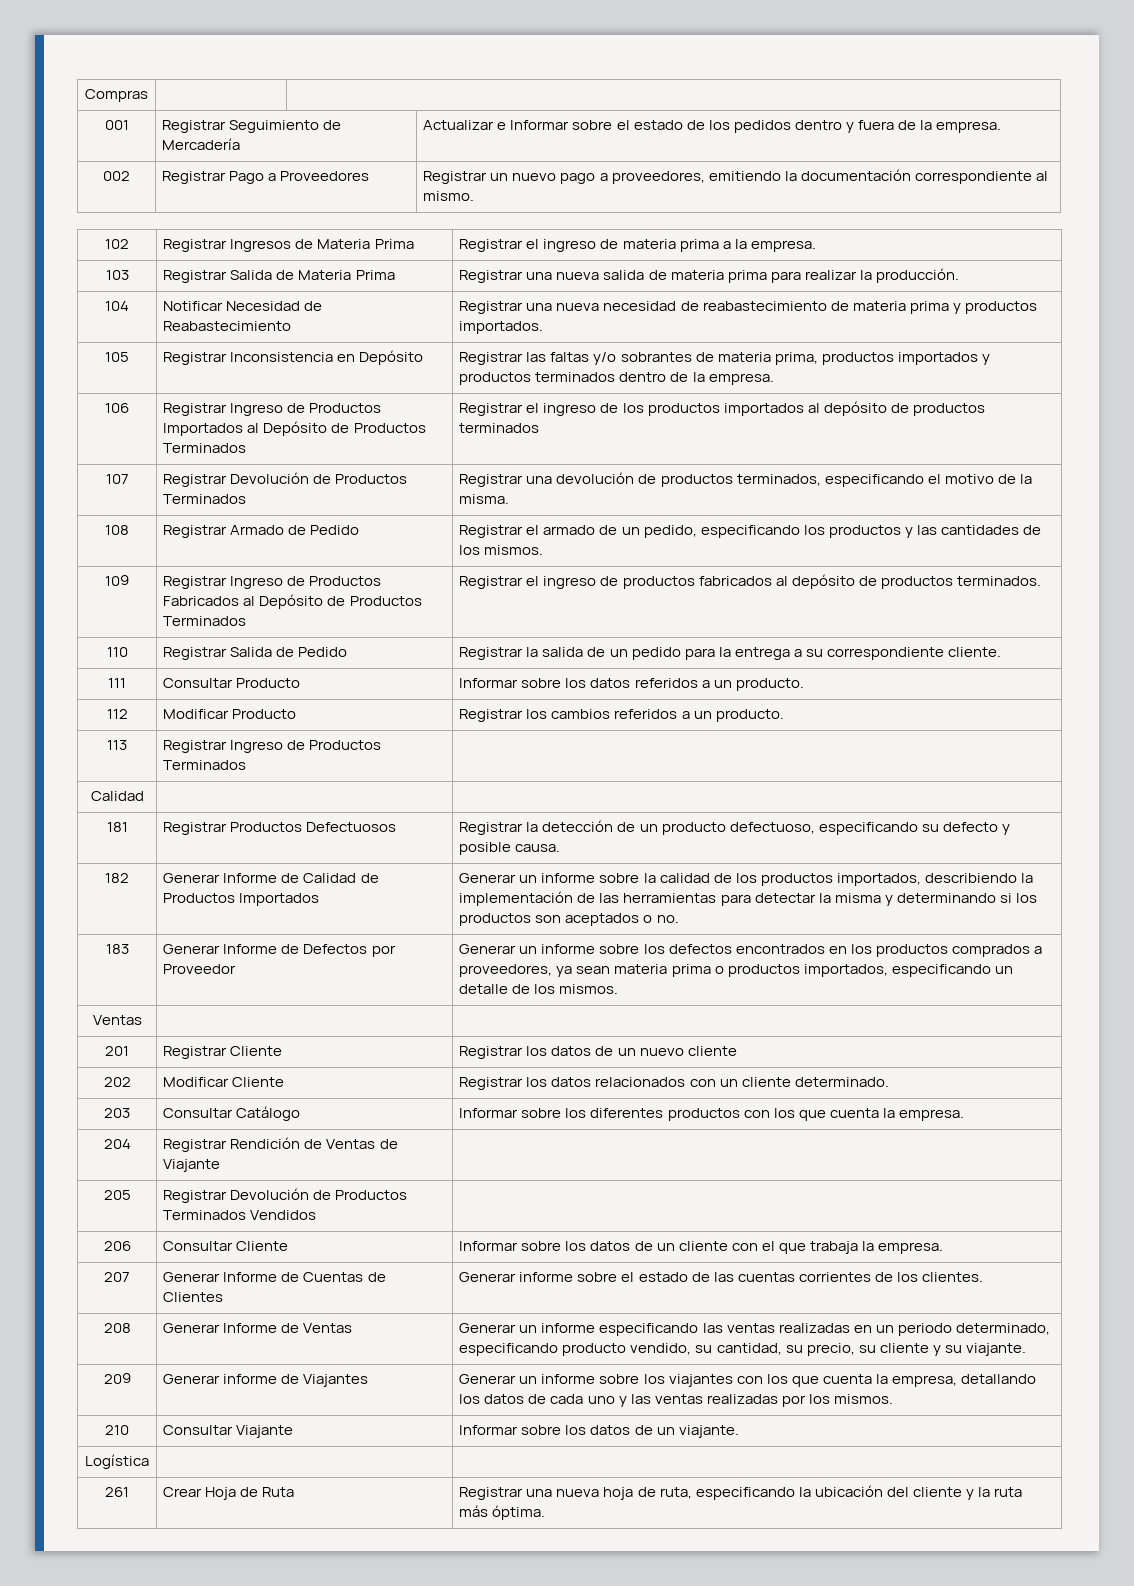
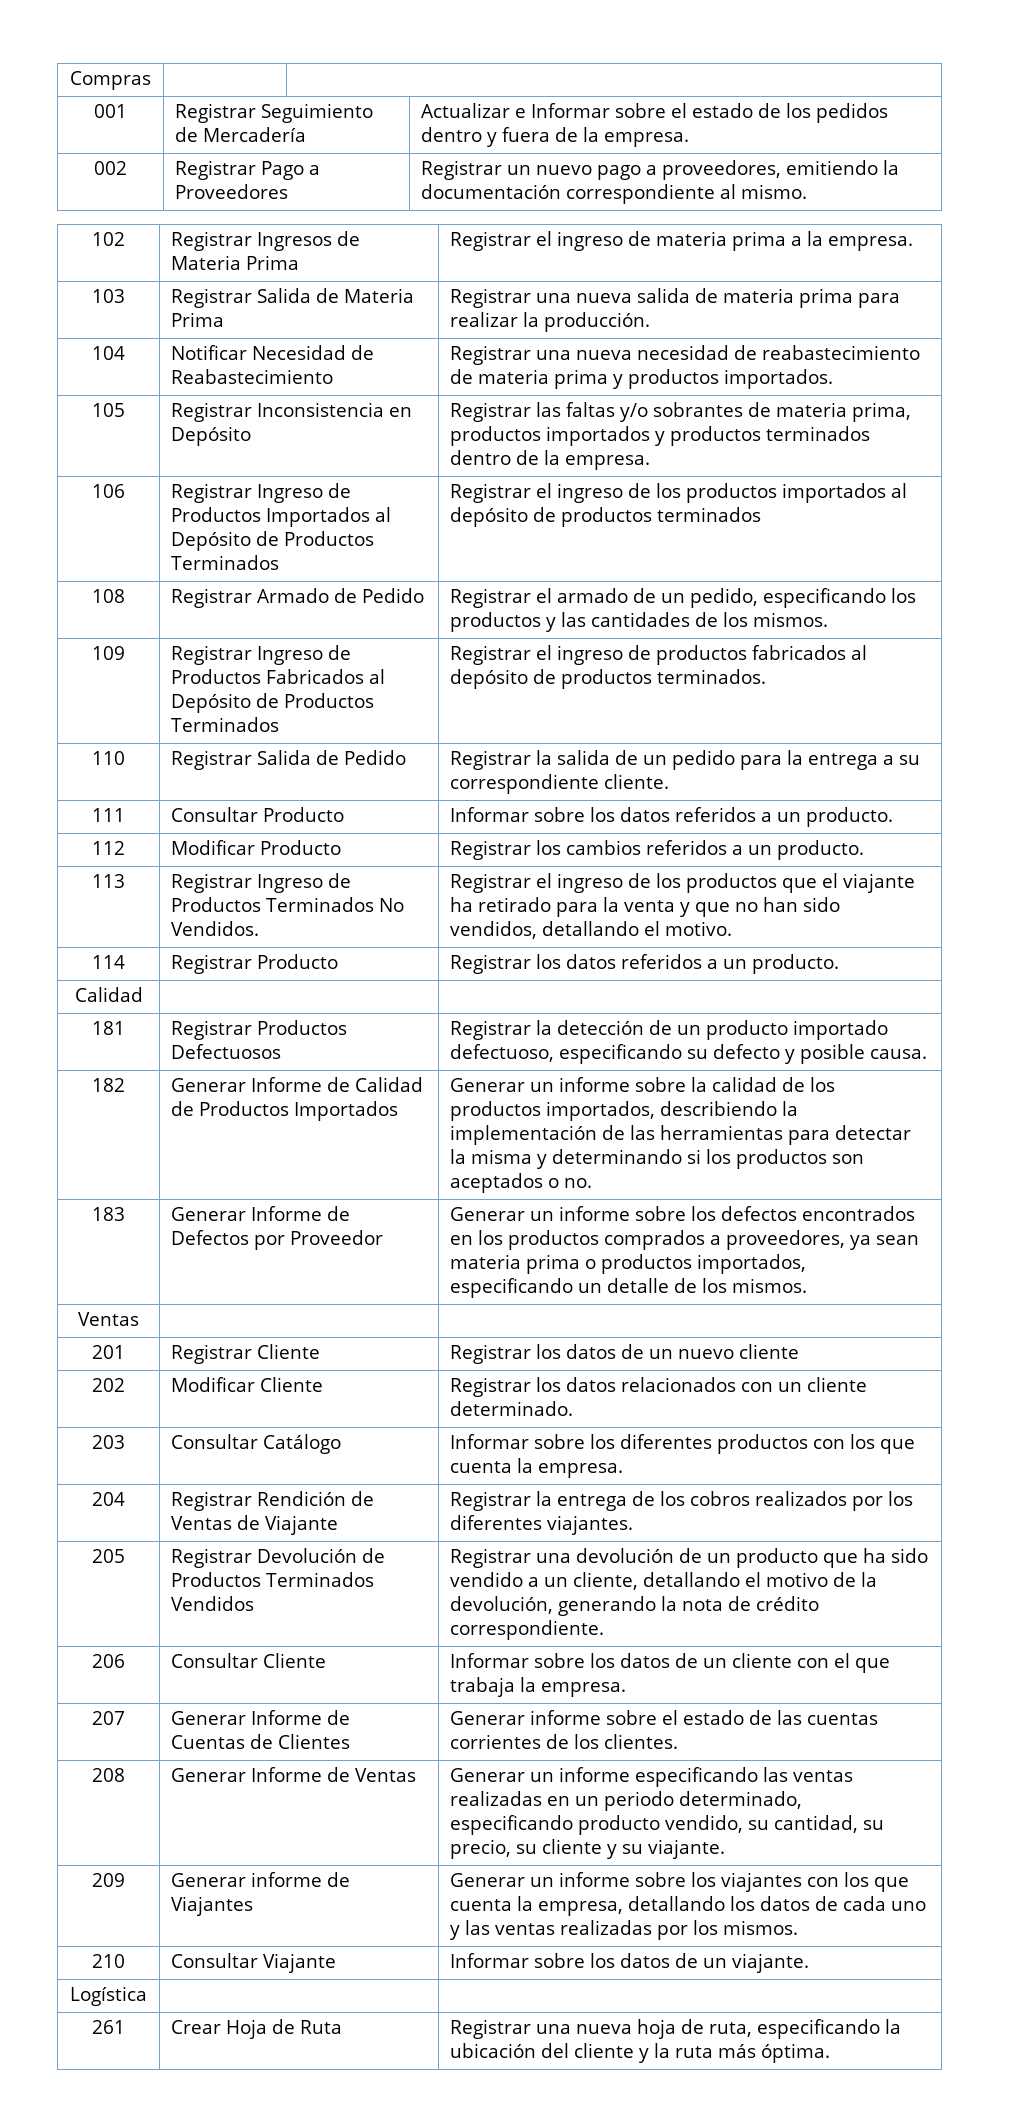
[105,474,129,484] [163,472,408,487] [163,494,247,504] [459,472,1032,487] [459,494,510,504] // 107 | Registrar Devolución de Productos Terminados | Registrar una devolución de productos terminados, especificando el motivo de la misma. -> (762, 514) none
(247, 765) | -> [379,898,405,912] [171,921,260,936] [450,873,916,893] [450,897,841,917] [450,921,733,939] [92,955,125,969] [171,954,339,974] [450,954,840,974] No Vendidos. | Registrar el ingreso de los productos que el viajante ha retirado para la venta y que no han sido vendidos, detallando el motivo. // 114 | Registrar Producto | Registrar los datos referidos a un producto.
(726, 828) none -> [793,1020,889,1040] importado
(221, 1165) none -> [450,1491,914,1511] [450,1515,634,1535] Registrar la entrega de los cobros realizados por los diferentes viajantes.
(317, 1215) none -> [450,1548,929,1568] [450,1572,878,1590] [450,1596,820,1616] [450,1620,605,1640] Registrar una devolución de un producto que ha sido vendido a un cliente, detallando el motivo de la devolución, generando la nota de crédito correspondiente.

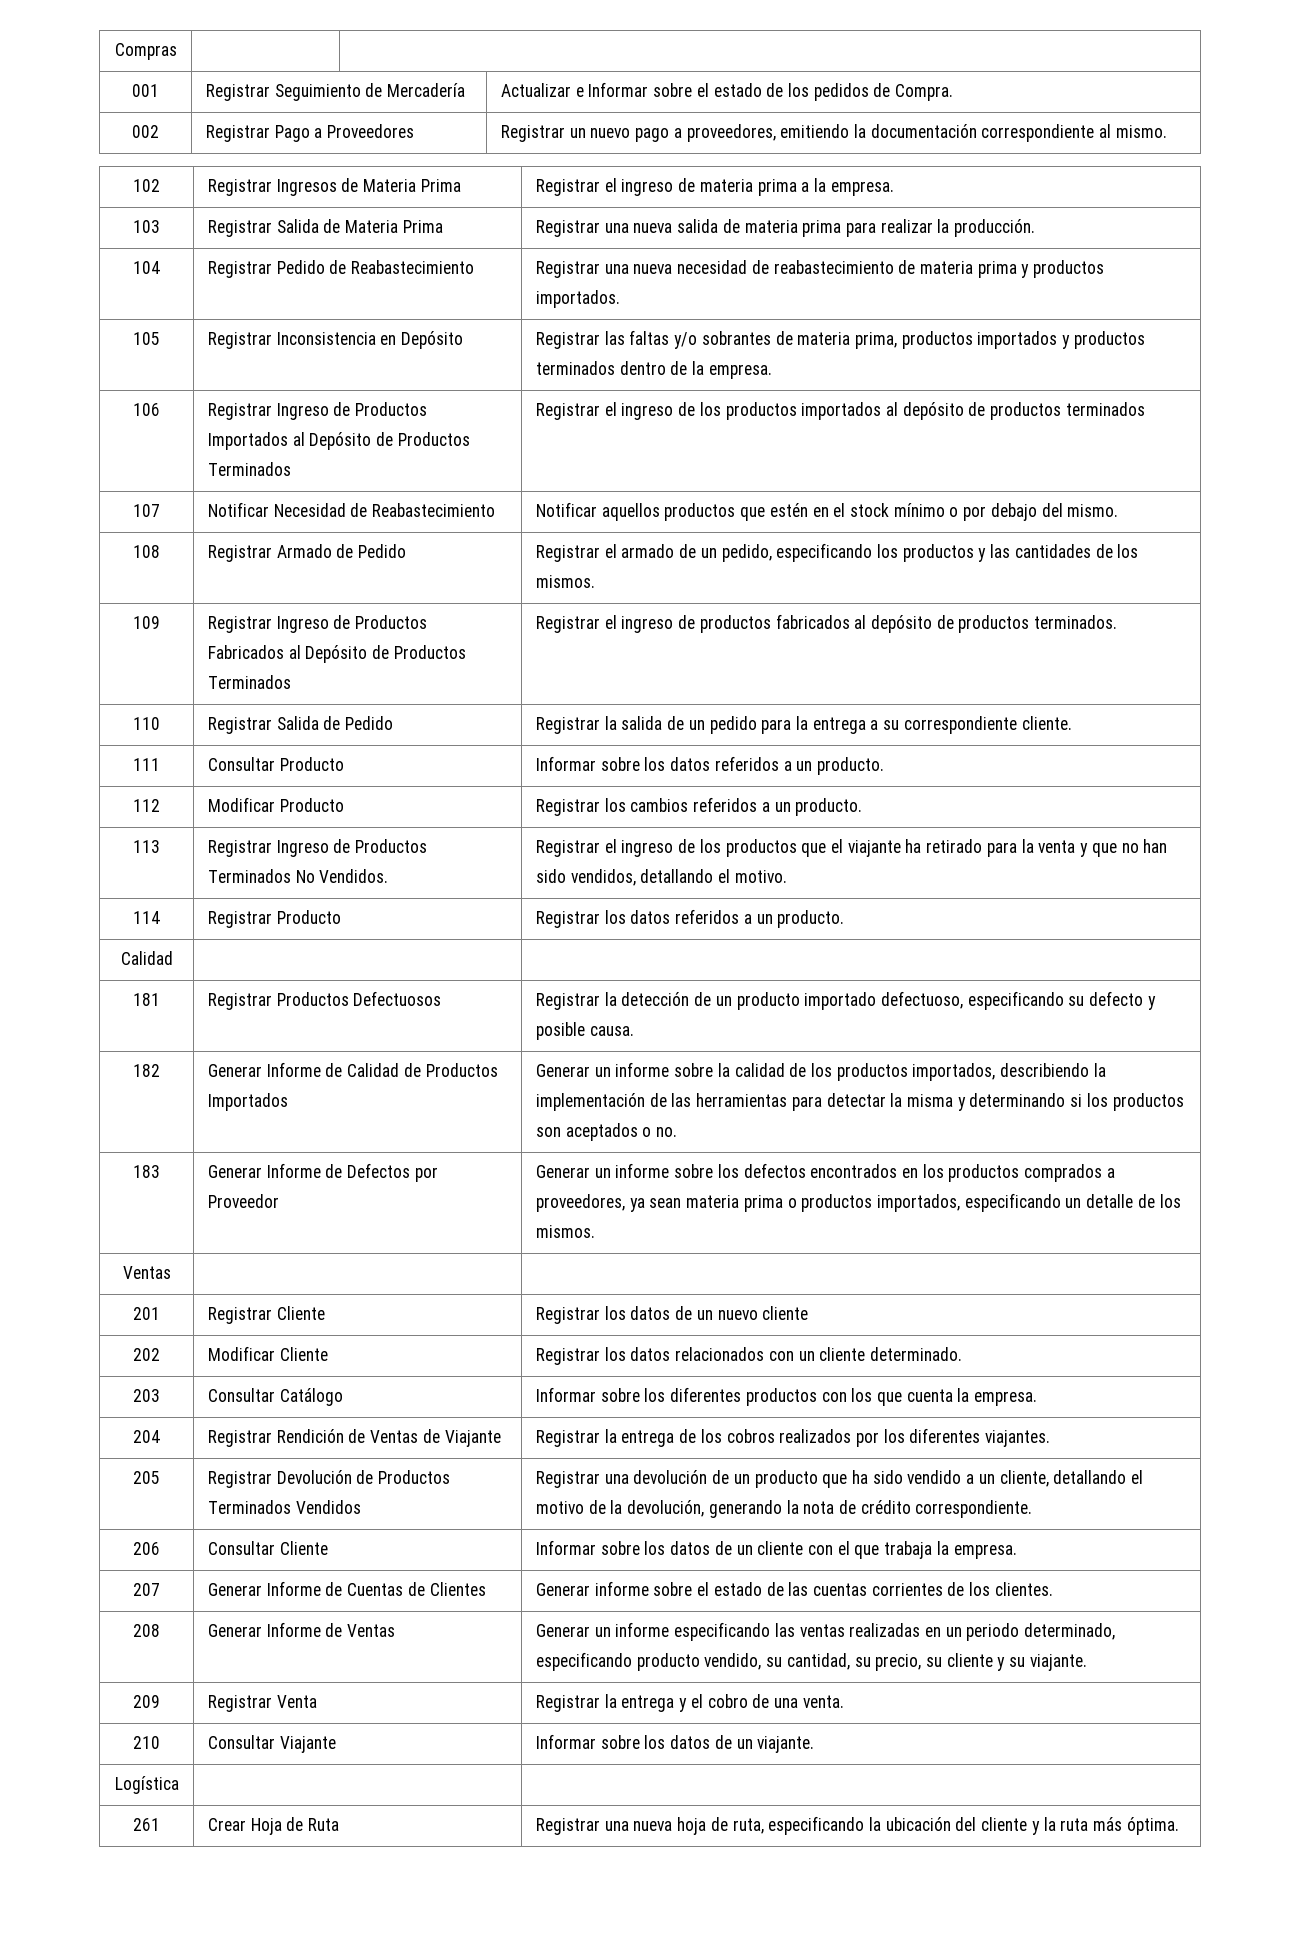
[421,127,690,147] dentro y fuera de la empresa. -> [873,83,954,101] de Compra.
[171,345,347,360] Notificar Necesidad -> [207,260,325,278] Registrar Pedido
(762, 514) none -> [133,504,160,517] [207,502,496,517] [535,502,1119,521] // 107 | Notificar Necesidad de Reabastecimiento | Notificar aquellos productos que estén en el stock mínimo o por debajo del mismo.
[171,1872,351,1887] [171,1896,254,1916] [450,1872,910,1892] [450,1896,927,1916] [450,1920,799,1940] Generar informe de Viajantes | Generar un informe sobre los viajantes con los que cuenta la empresa, detallando los datos de cada uno y las ventas realizadas por los mismos. -> [207,1695,317,1712] [535,1694,844,1712] Registrar Venta | Registrar la entrega y el cobro de una venta.

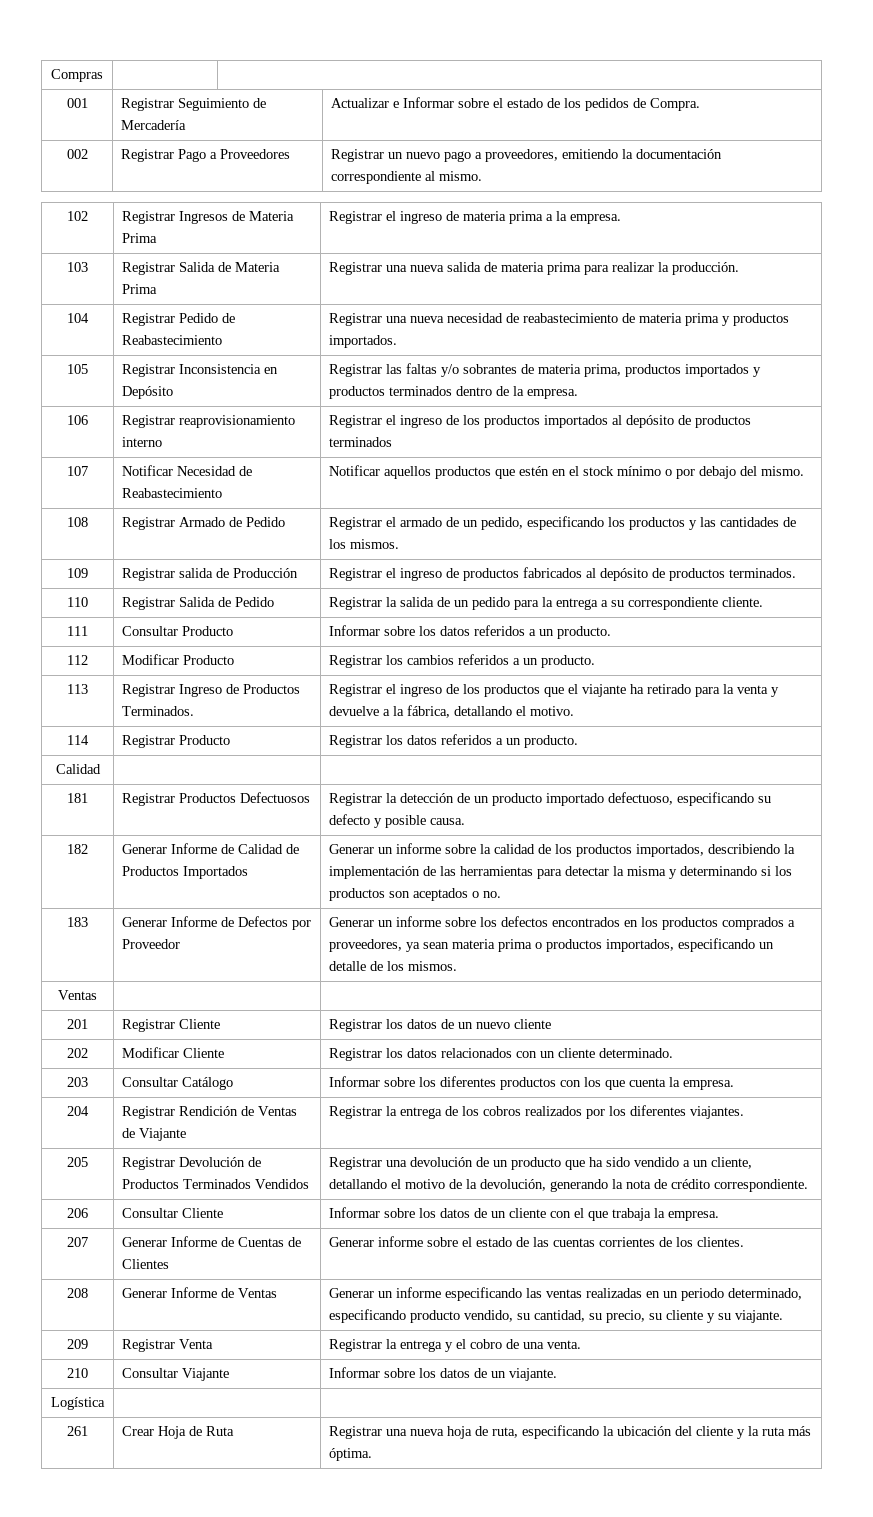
[276,402,428,420] [207,432,470,450] [207,462,291,476] Ingreso de Productos Importados al Depósito de Productos Terminados -> [179,415,296,428] [122,437,163,447] reaprovisionamiento interno
[276,615,428,633] [207,645,466,663] [207,675,291,689] Ingreso de Productos Fabricados al Depósito de Productos Terminados -> [179,568,299,578] salida de Producción
[207,869,389,883] Terminados No Vendidos. -> [122,706,195,716] Terminados.
[1091,839,1168,857] [535,869,636,886] que no han sido vendidos, -> [329,705,451,718] devuelve a la fábrica,

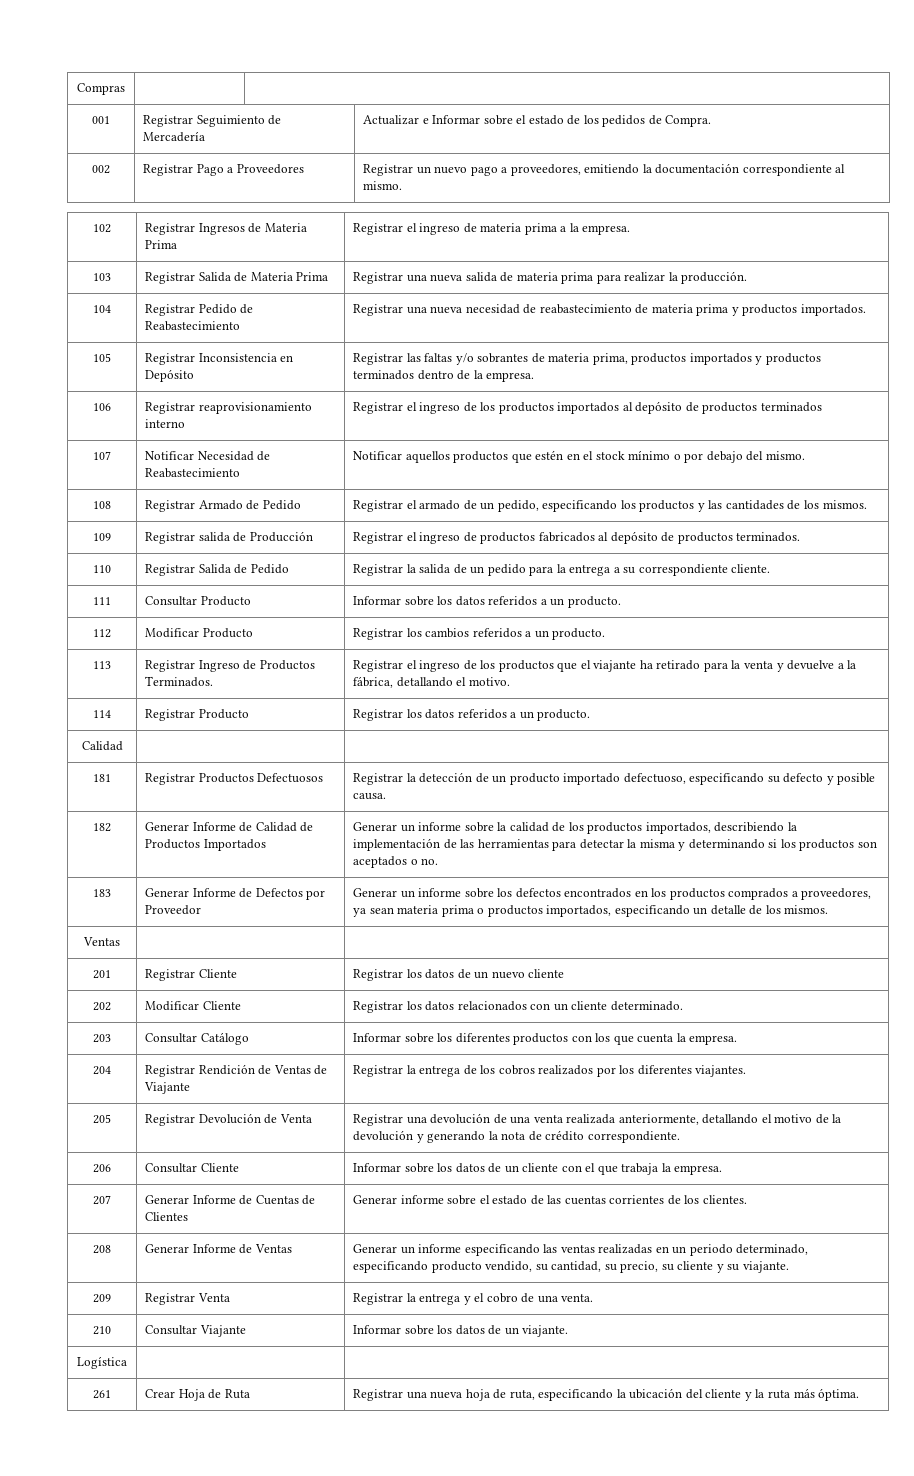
[122,1179,310,1189] Productos Terminados Vendidos -> [279,1114,312,1123] Venta
[493,1157,753,1170] un producto que ha sido vendido a un cliente, -> [510,1114,699,1125] una venta realizada anteriormente,
[480,1179,547,1191] devolución, -> [353,1130,424,1143] devolución y

